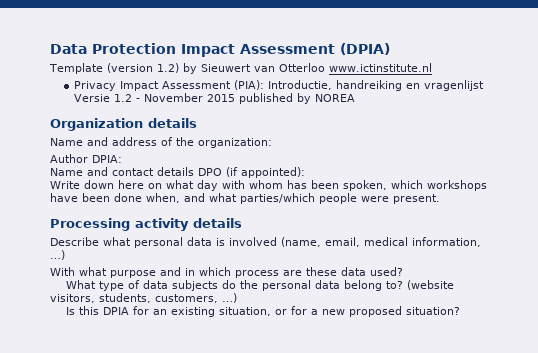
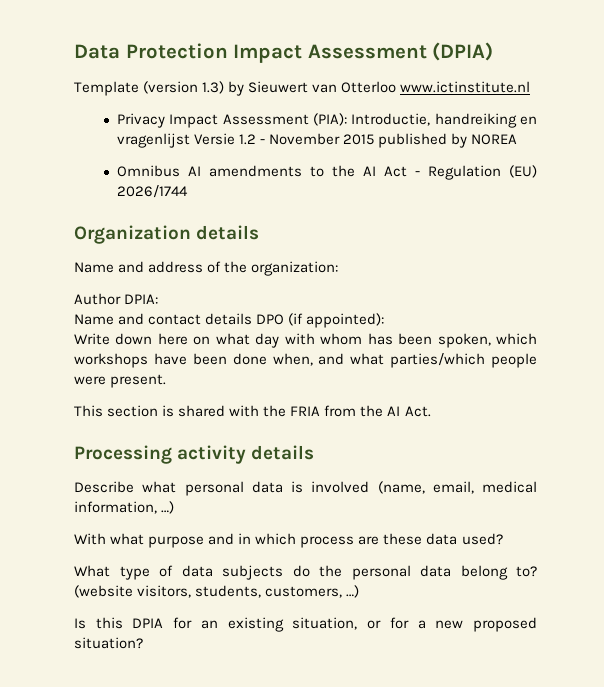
[156,63,179,73] 1.2) -> [202,81,225,94] 1.3)
(356, 98) none -> [117,165,537,180] [117,185,189,198] // Omnibus AI amendments to the AI Act - Regulation (EU) 2026/1744
(440, 199) none -> [74,405,431,417] // This section is shared with the FRIA from the AI Act.

